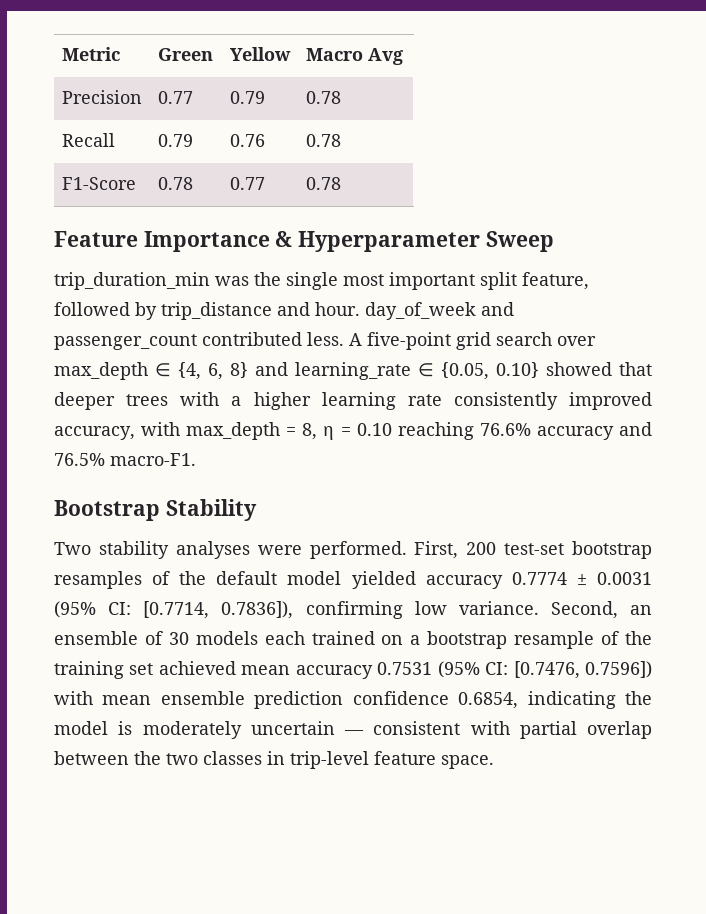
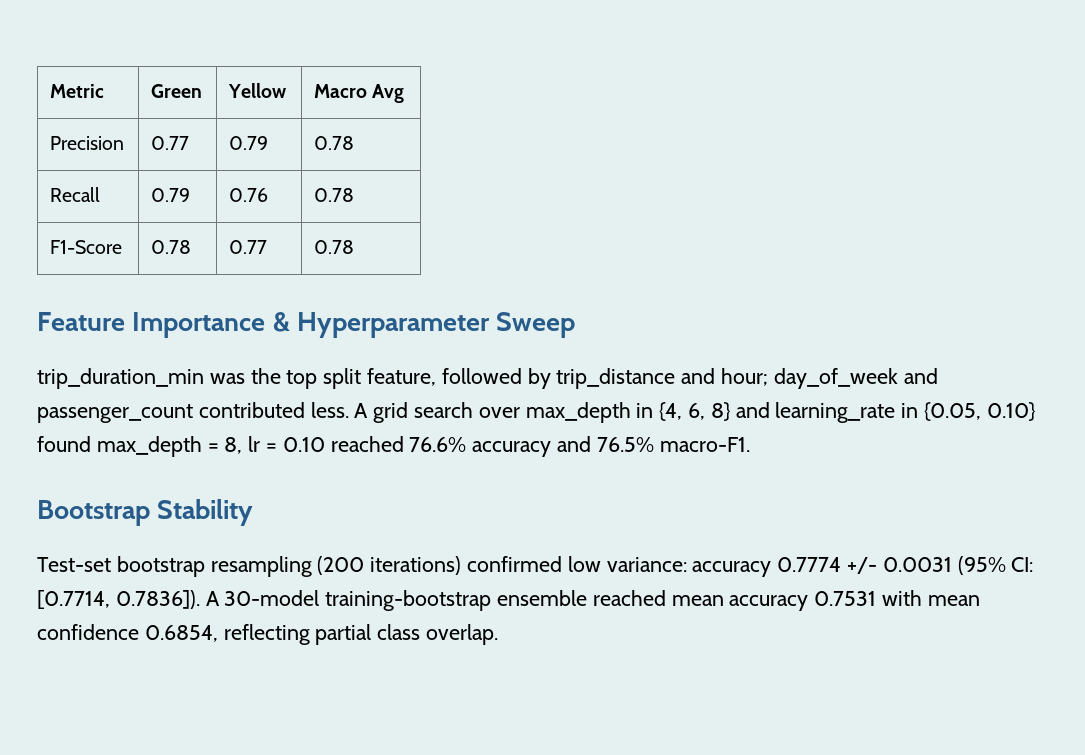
[286,272,475,290] single most important -> [286,370,318,389] top
[315,302,360,316] hour. -> [721,368,769,386] hour;
[367,332,451,350] five-point -> (369, 410) none
[155,363,171,377] ∈ -> [636,403,654,418] in
[418,363,434,377] ∈ -> [901,403,919,418] in
[546,362,652,376] [54,392,652,410] [54,422,181,440] showed that deeper trees with a higher learning rate consistently improved accuracy, with -> [37,436,91,452] found
[323,426,335,440] η -> [248,436,261,452] lr
[397,422,474,440] reaching -> [330,436,404,452] reached
[54,541,652,559] [54,571,416,589] Two stability analyses were performed. First, 200 test-set bootstrap resamples of the default model yielded -> [37,556,687,577] Test-set bootstrap resampling (200 iterations) confirmed low variance:
[576,574,587,585] ± -> [847,557,878,574] +/-
[221,601,652,619] [54,631,652,649] [54,661,653,679] [54,691,653,709] [54,721,652,739] [54,751,494,769] 0.7836]), confirming low variance. Second, an ensemble of 30 models each trained on a bootstrap resample of the training set achieved mean accuracy 0.7531 (95% CI: [0.7476, 0.7596]) with mean ensemble prediction confidence 0.6854, indicating the model is moderately uncertain — consistent with partial overlap between the two classes in trip-level feature space. -> [115,590,980,611] [37,624,499,645] 0.7836]). A 30-model training-bootstrap ensemble reached mean accuracy 0.7531 with mean confidence 0.6854, reflecting partial class overlap.

